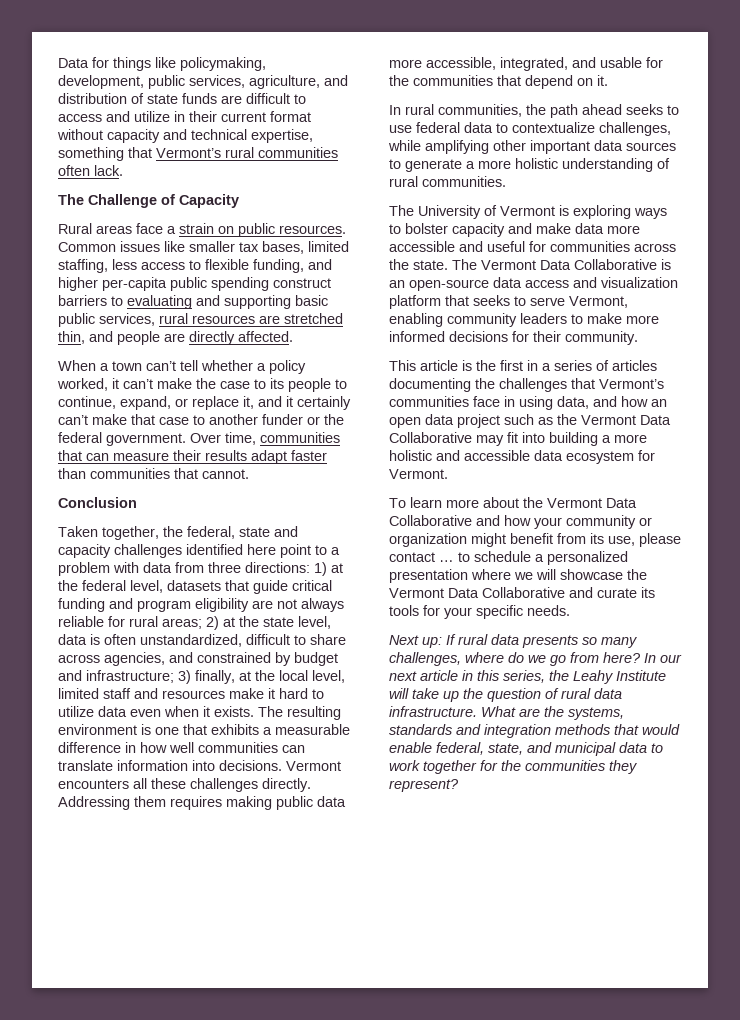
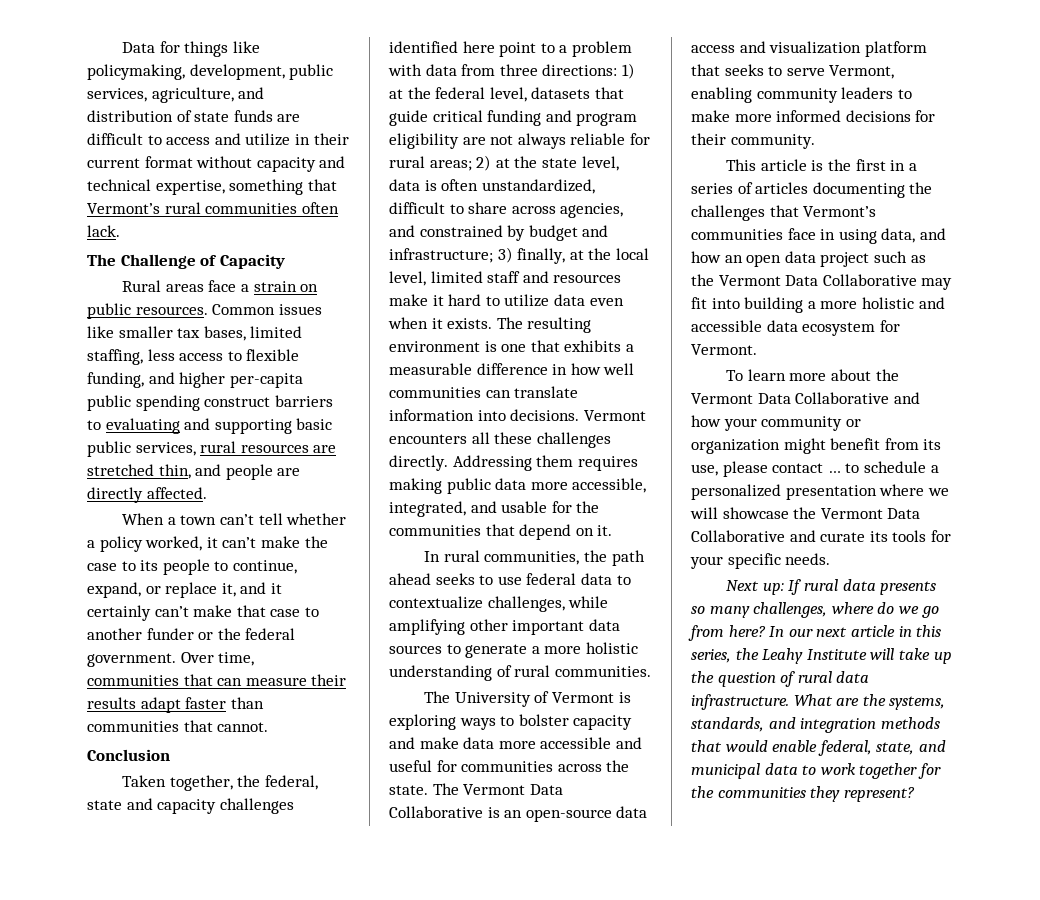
[389,724,452,735] standards -> [691,717,764,732] standards,

